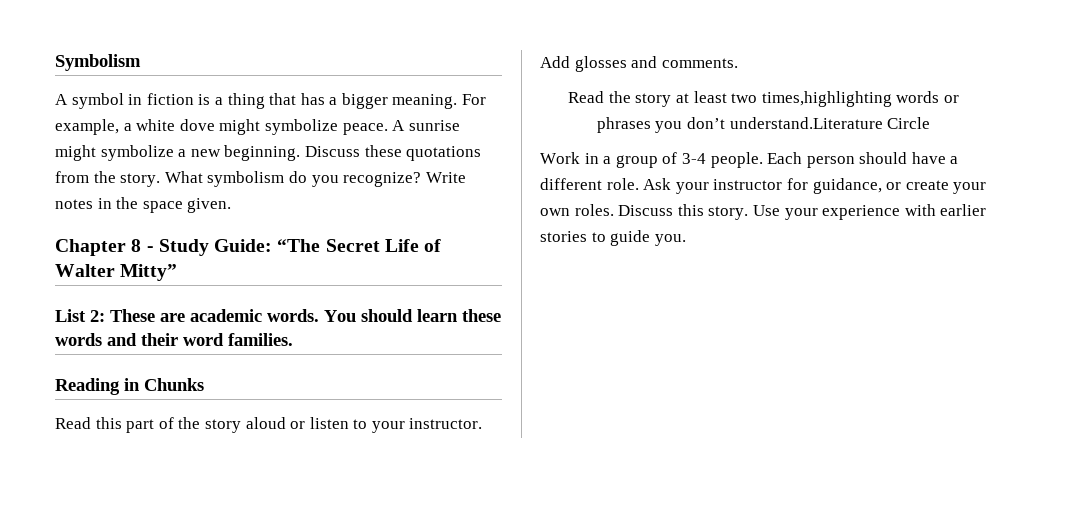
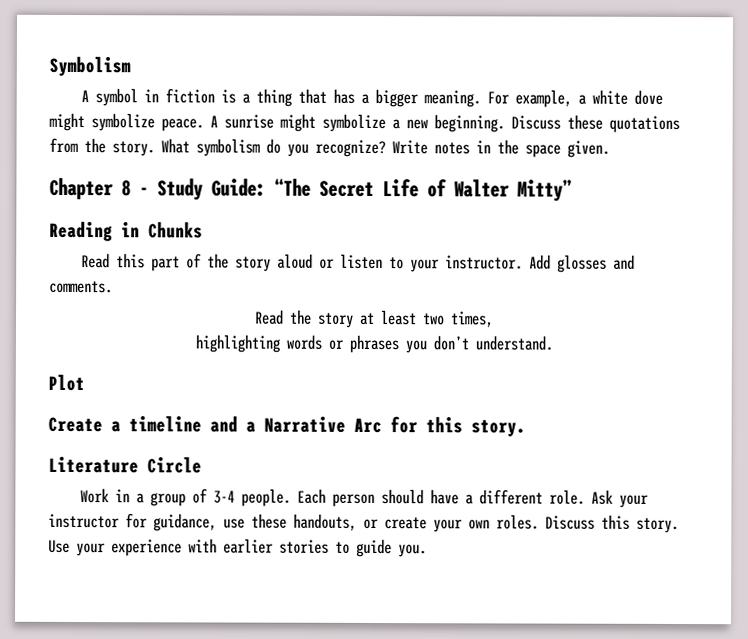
[55,309,501,322] [55,333,293,346] // List 2: These are academic words. You should learn these words and their word families. -> (572, 190) none
[761,91,892,107] times,highlighting -> [450,311,494,328] [194,334,280,353] times, // highlighting
[729,117,883,129] understand.Literature -> [474,335,553,351] [48,373,85,392] [48,415,526,437] [48,455,139,474] understand. // Plot // Create a timeline and a Narrative Arc for this story. // Literature
(882, 186) none -> [223,513,357,531] use these handouts,

